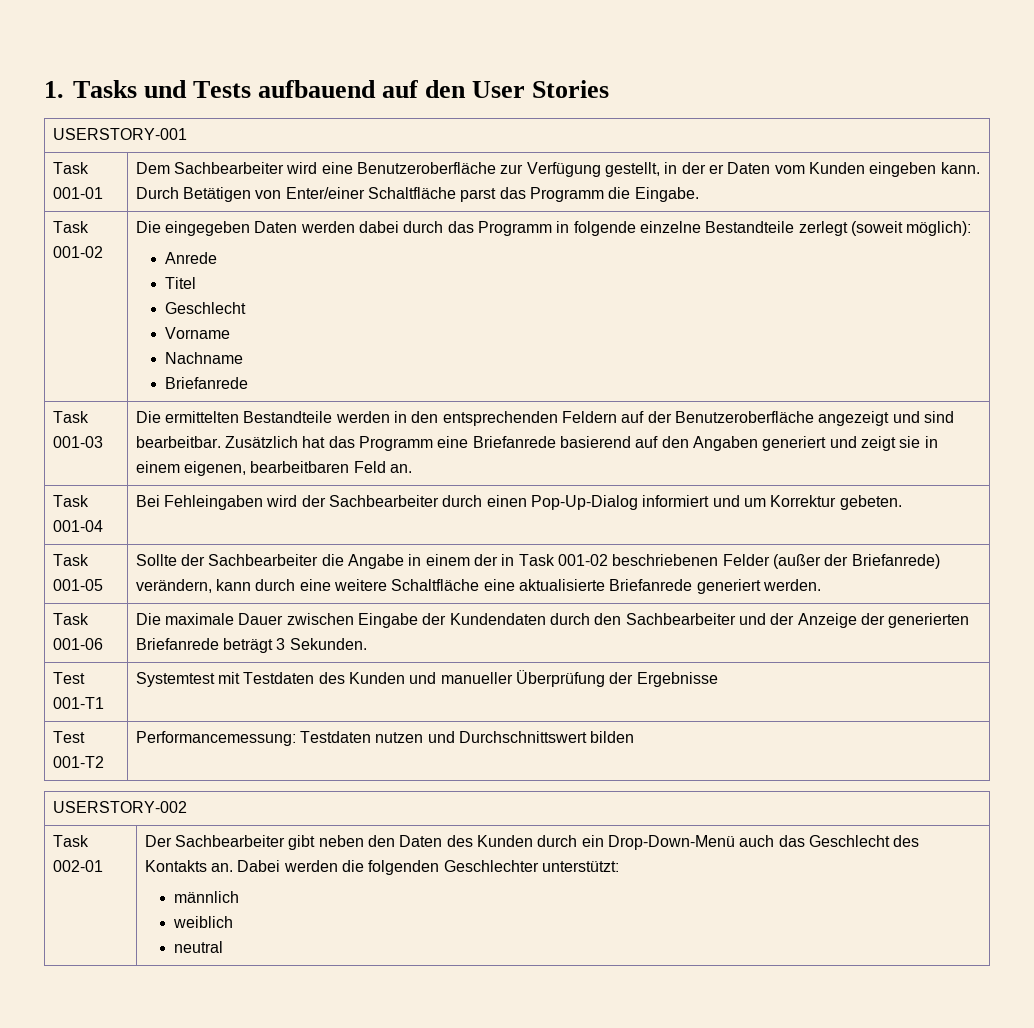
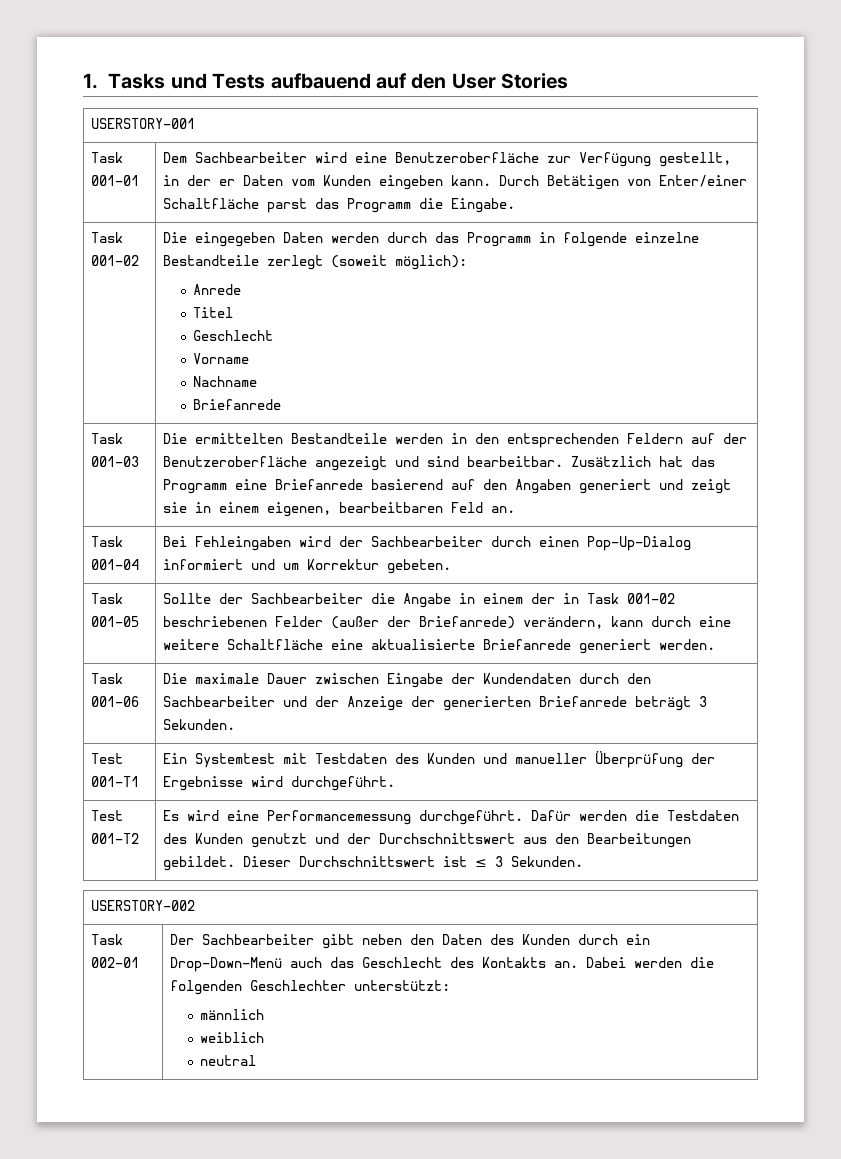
[358,221,399,233] dabei -> (379, 237) none
(104, 703) none -> [162,753,187,764] Ein
(718, 679) none -> [250,776,395,791] wird durchgeführt.
[135,731,635,746] Performancemessung: Testdaten nutzen und Durchschnittswert bilden -> [162,810,739,825] [162,833,691,848] [162,856,583,871] Es wird eine Performancemessung durchgeführt. Dafür werden die Testdaten des Kunden genutzt und der Durchschnittswert aus den Bearbeitungen gebildet. Dieser Durchschnittswert ist ≤ 3 Sekunden.

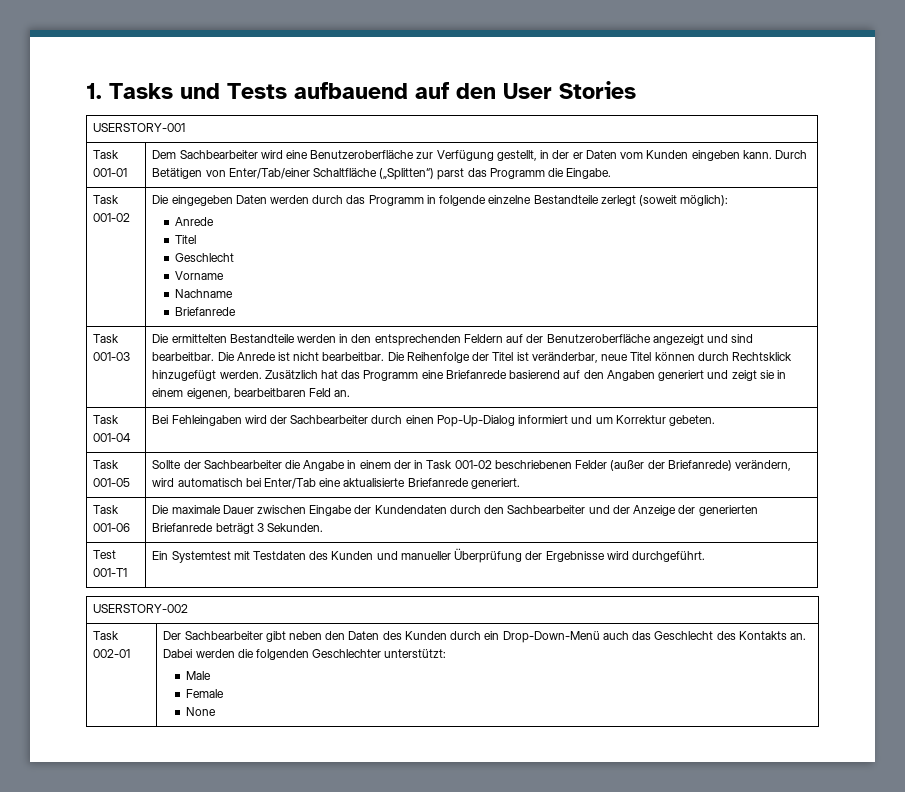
[658,175,747,187] [162,198,259,209] Enter/einer Schaltfläche -> [228,168,435,180] Enter/Tab/einer Schaltfläche („Splitten“)
(563, 461) none -> [217,352,793,363] [152,370,262,381] Die Anrede ist nicht bearbeitbar. Die Reihenfolge der Titel ist veränderbar, neue Titel können durch Rechtsklick hinzugefügt werden.
[610,616,731,627] [162,639,323,650] kann durch eine weitere Schaltfläche -> [152,478,317,489] wird automatisch bei Enter/Tab
[578,639,715,654] generiert werden. -> [470,478,520,489] generiert.
[90,810,123,821] [90,833,139,844] [162,810,739,825] [162,833,691,848] [162,856,583,871] // Test 001-T2 | Es wird eine Performancemessung durchgeführt. Dafür werden die Testdaten des Kunden genutzt und der Durchschnittswert aus den Bearbeitungen gebildet. Dieser Durchschnittswert ist ≤ 3 Sekunden. -> (706, 556) none
[200,1009,265,1020] [200,1032,265,1043] [200,1055,257,1066] männlich // weiblich // neutral -> [185,671,211,680] [185,689,224,698] [185,707,216,716] Male // Female // None

